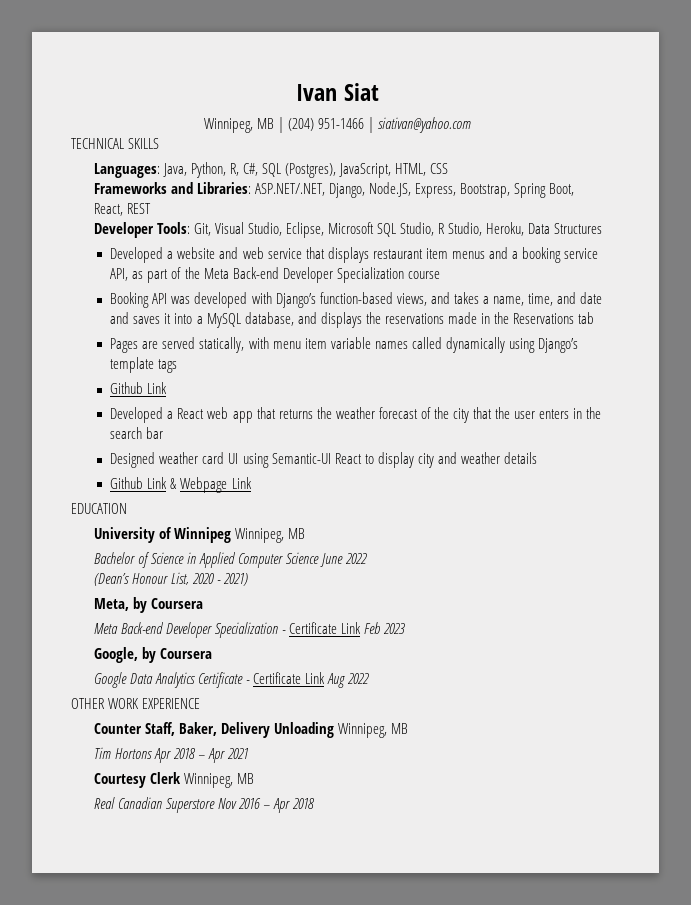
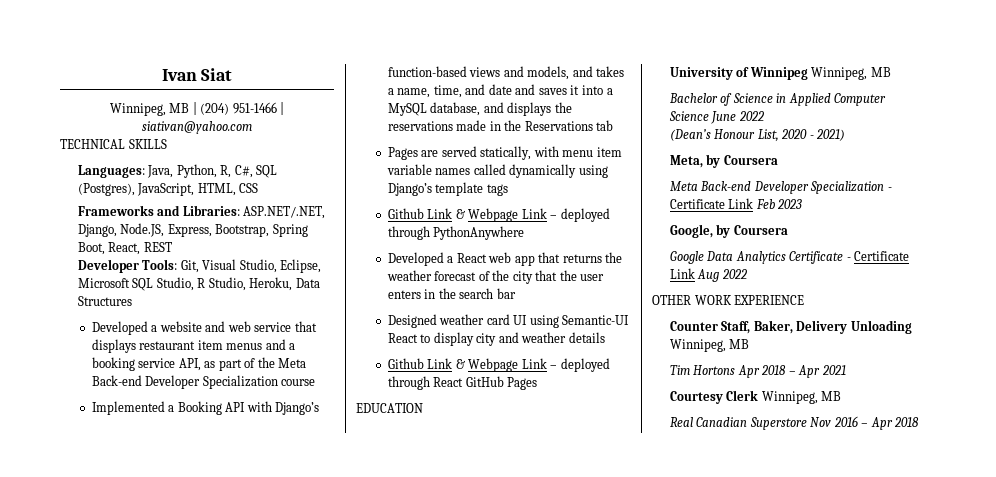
[110,292,427,308] Booking API was developed with Django’s function-based views, -> [91,401,320,415] [387,66,570,80] Implemented a Booking API with Django’s function-based views and models,
(168, 388) none -> [455,208,610,222] [387,226,525,240] & Webpage Link – deployed through PythonAnywhere
(252, 483) none -> [550,358,610,372] [387,376,538,390] – deployed through React GitHub Pages

